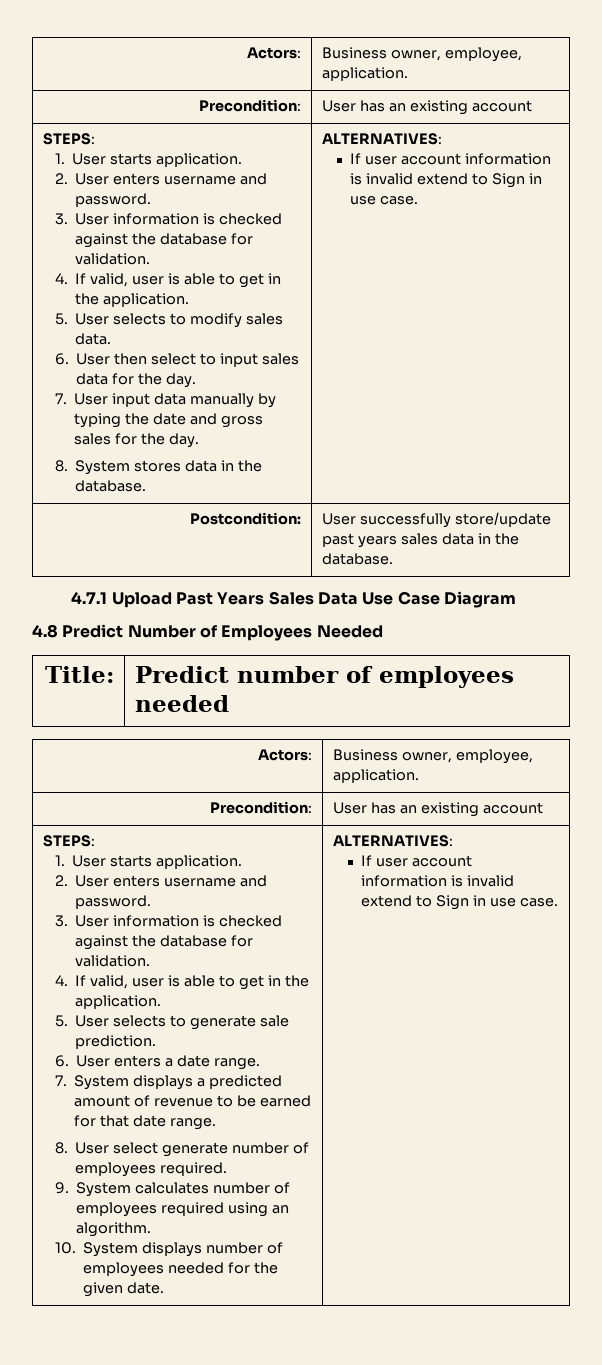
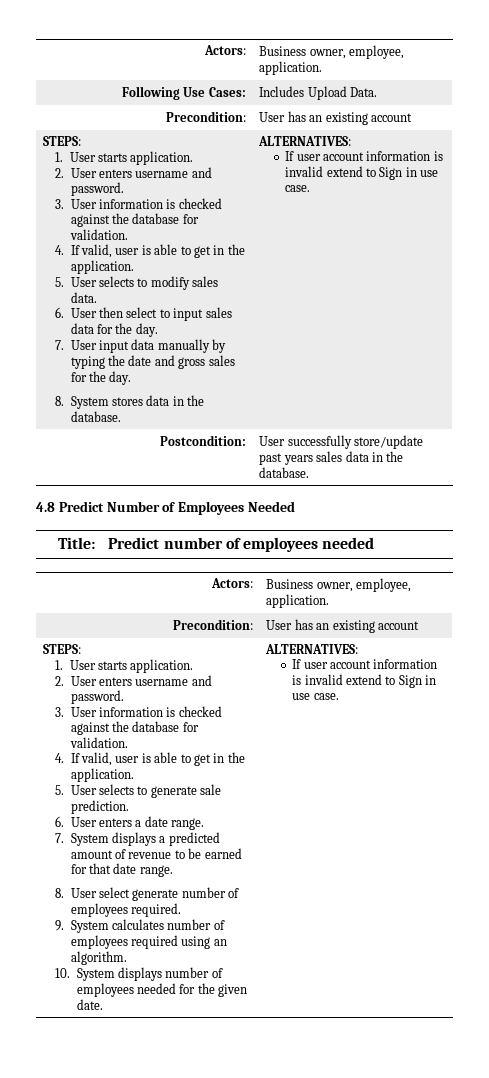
[246,47,301,59] [322,47,523,62] [322,67,409,81] Actors: | Business owner, employee, application. -> [203,45,246,55] [259,45,405,59] [259,61,323,75] [121,86,246,100] [259,86,378,100] Actors: | Business owner, employee, application. // Following Use Cases: | Includes Upload Data.
[71,591,517,608] // 4.7.1 Upload Past Years Sales Data Use Case Diagram -> (310, 472) none

